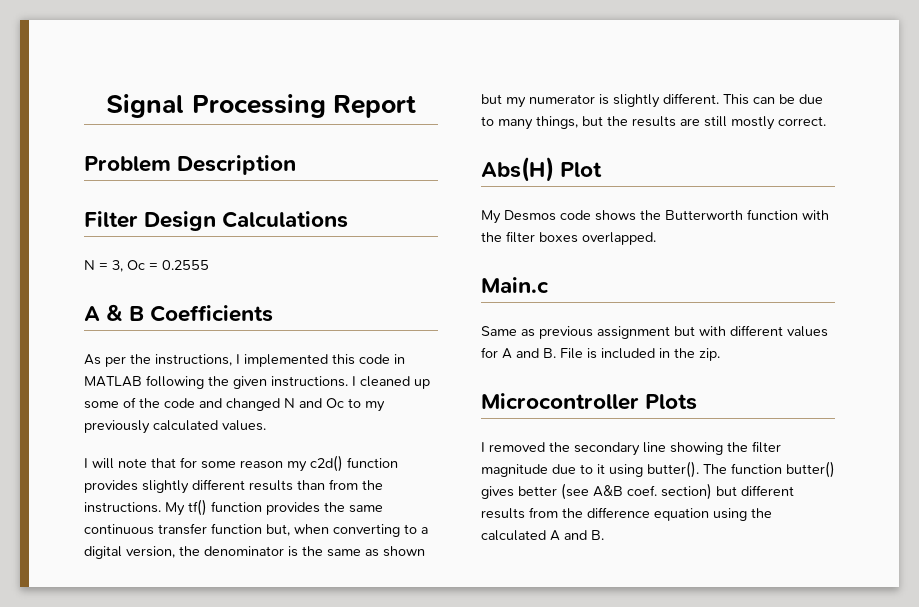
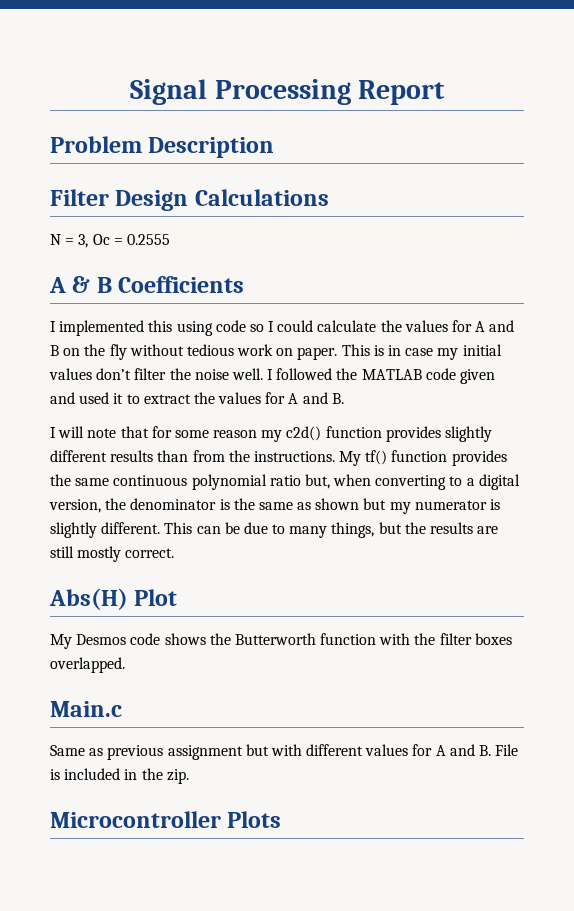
[84,354,405,367] [84,375,430,389] [84,397,385,412] [84,420,266,434] As per the instructions, I implemented this code in MATLAB following the given instructions. I cleaned up some of the code and changed N and Oc to my previously calculated values. -> [50,320,515,336] [50,344,502,360] [49,368,496,384] [50,392,344,404] I implemented this using code so I could calculate the values for A and B on the fly without tedious work on paper. This is in case my initial values don’t filter the noise well. I followed the MATLAB code given and used it to extract the values for A and B.
[158,523,262,535] transfer function -> [191,474,301,490] polynomial ratio
[481,441,781,456] [481,461,835,478] [481,483,794,500] [481,507,772,521] [481,530,604,541] // I removed the secondary line showing the filter magnitude due to it using butter(). The function butter() gives better (see A&B coef. section) but different results from the difference equation using the calculated A and B. -> (282, 819) none

